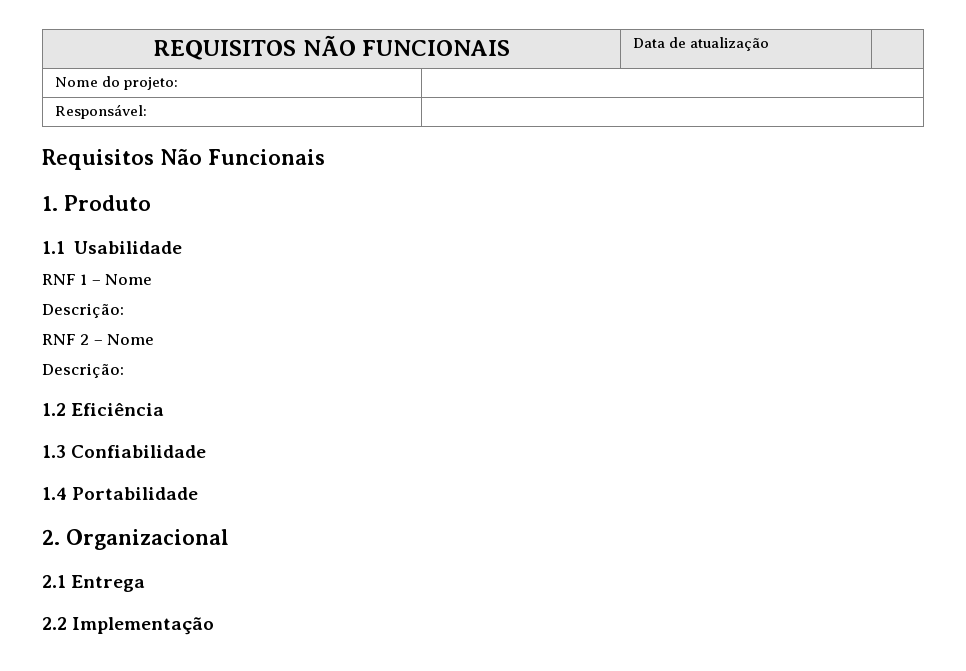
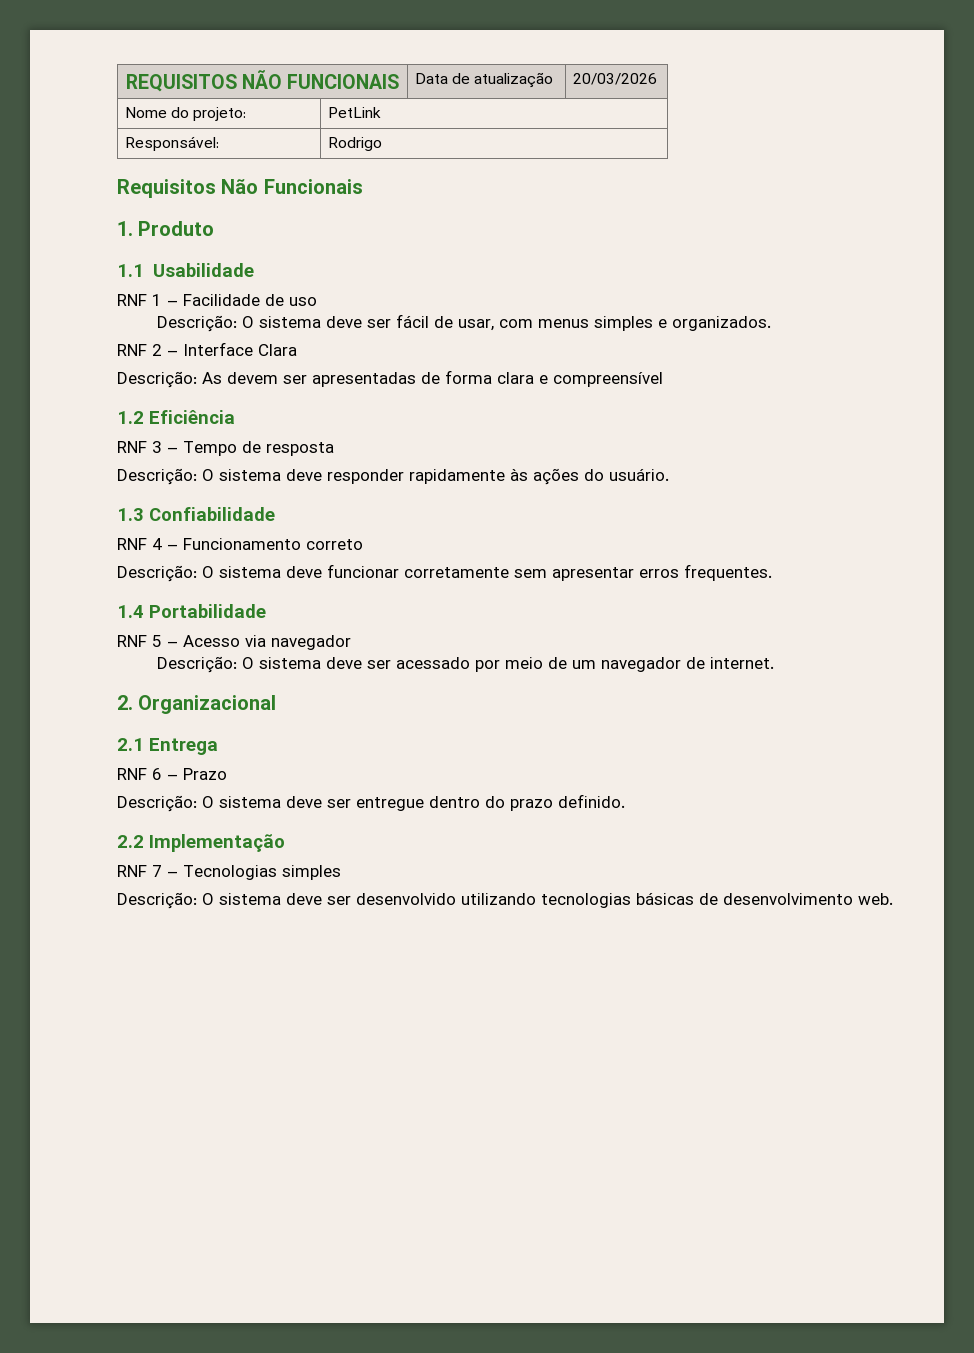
(769, 44) none -> [573,73,658,85] 20/03/2026
(178, 83) none -> [328,107,382,118] PetLink
(147, 111) none -> [328,137,383,151] Rodrigo
[105,274,153,285] [42,303,124,318] Nome // Descrição: -> [183,294,317,306] [156,314,771,332] Facilidade de uso // Descrição: O sistema deve ser fácil de usar, com menus simples e organizados.
[107,334,155,345] [42,363,124,378] [42,402,165,416] [42,445,207,458] [42,487,199,500] [42,529,229,550] [42,575,146,592] [42,617,215,635] Nome // Descrição: // 1.2 Eficiência // 1.3 Confiabilidade // 1.4 Portabilidade // 2. Organizacional // 2.1 Entrega // 2.2 Implementação -> [183,342,297,356] [117,370,663,388] [117,410,235,424] [117,441,334,456] [117,468,669,485] [117,507,275,521] [117,538,363,550] [117,564,772,582] [117,604,266,618] [117,635,351,650] [156,656,774,673] [117,695,277,714] [117,738,218,755] [117,768,227,780] [117,794,625,812] [117,834,285,852] [117,865,341,880] [117,892,893,909] Interface Clara // Descrição: As devem ser apresentadas de forma clara e compreensível // 1.2 Eficiência // RNF 3 – Tempo de resposta // Descrição: O sistema deve responder rapidamente às ações do usuário. // 1.3 Confiabilidade // RNF 4 – Funcionamento correto // Descrição: O sistema deve funcionar corretamente sem apresentar erros frequentes. // 1.4 Portabilidade // RNF 5 – Acesso via navegador // Descrição: O sistema deve ser acessado por meio de um navegador de internet. // 2. Organizacional // 2.1 Entrega // RNF 6 – Prazo // Descrição: O sistema deve ser entregue dentro do prazo definido. // 2.2 Implementação // RNF 7 – Tecnologias simples // Descrição: O sistema deve ser desenvolvido utilizando tecnologias básicas de desenvolvimento web.

